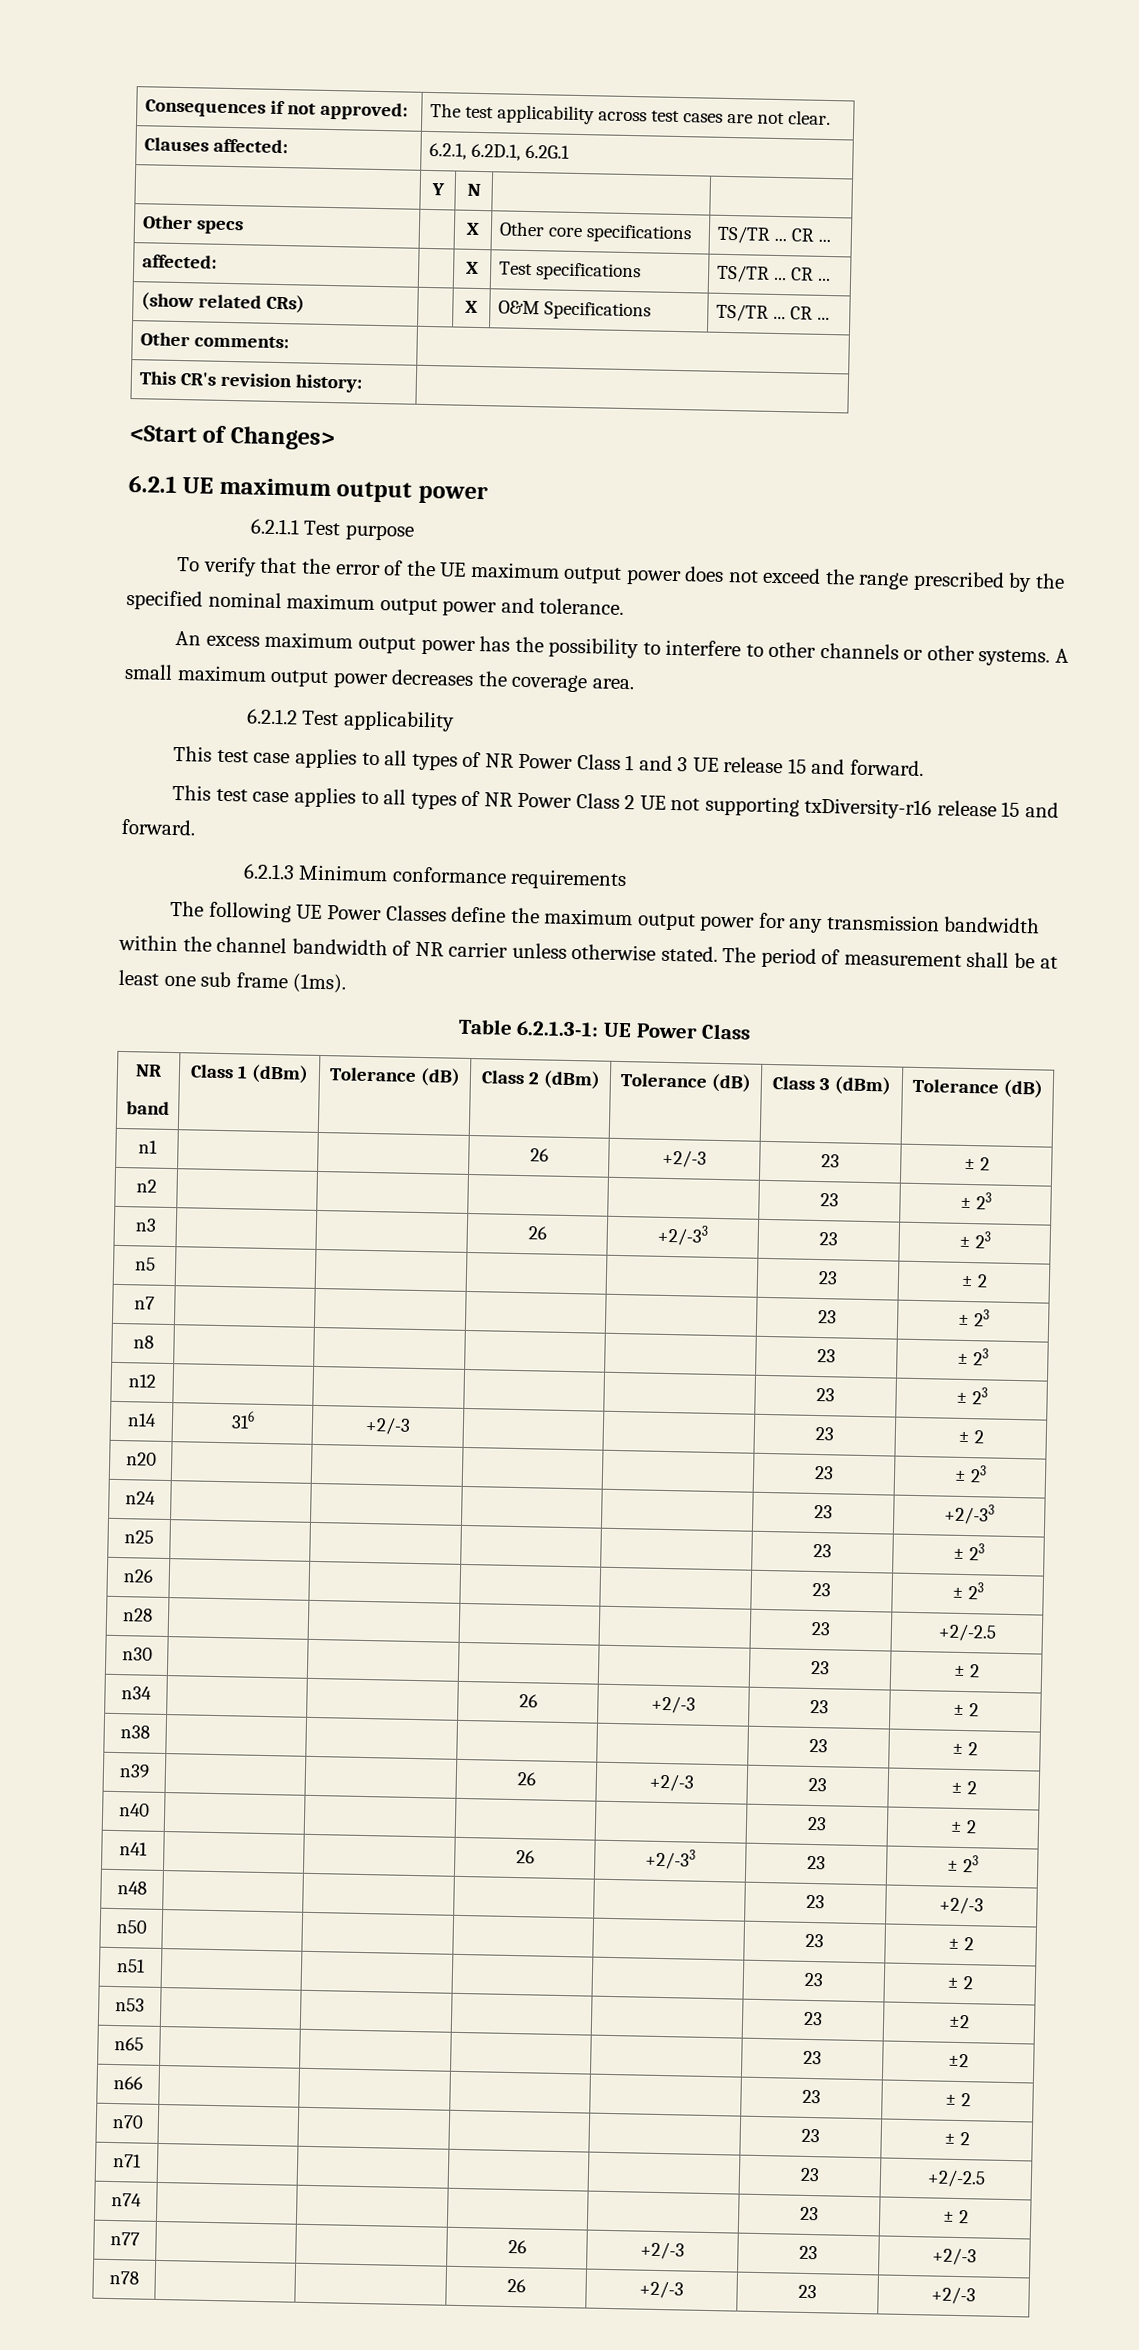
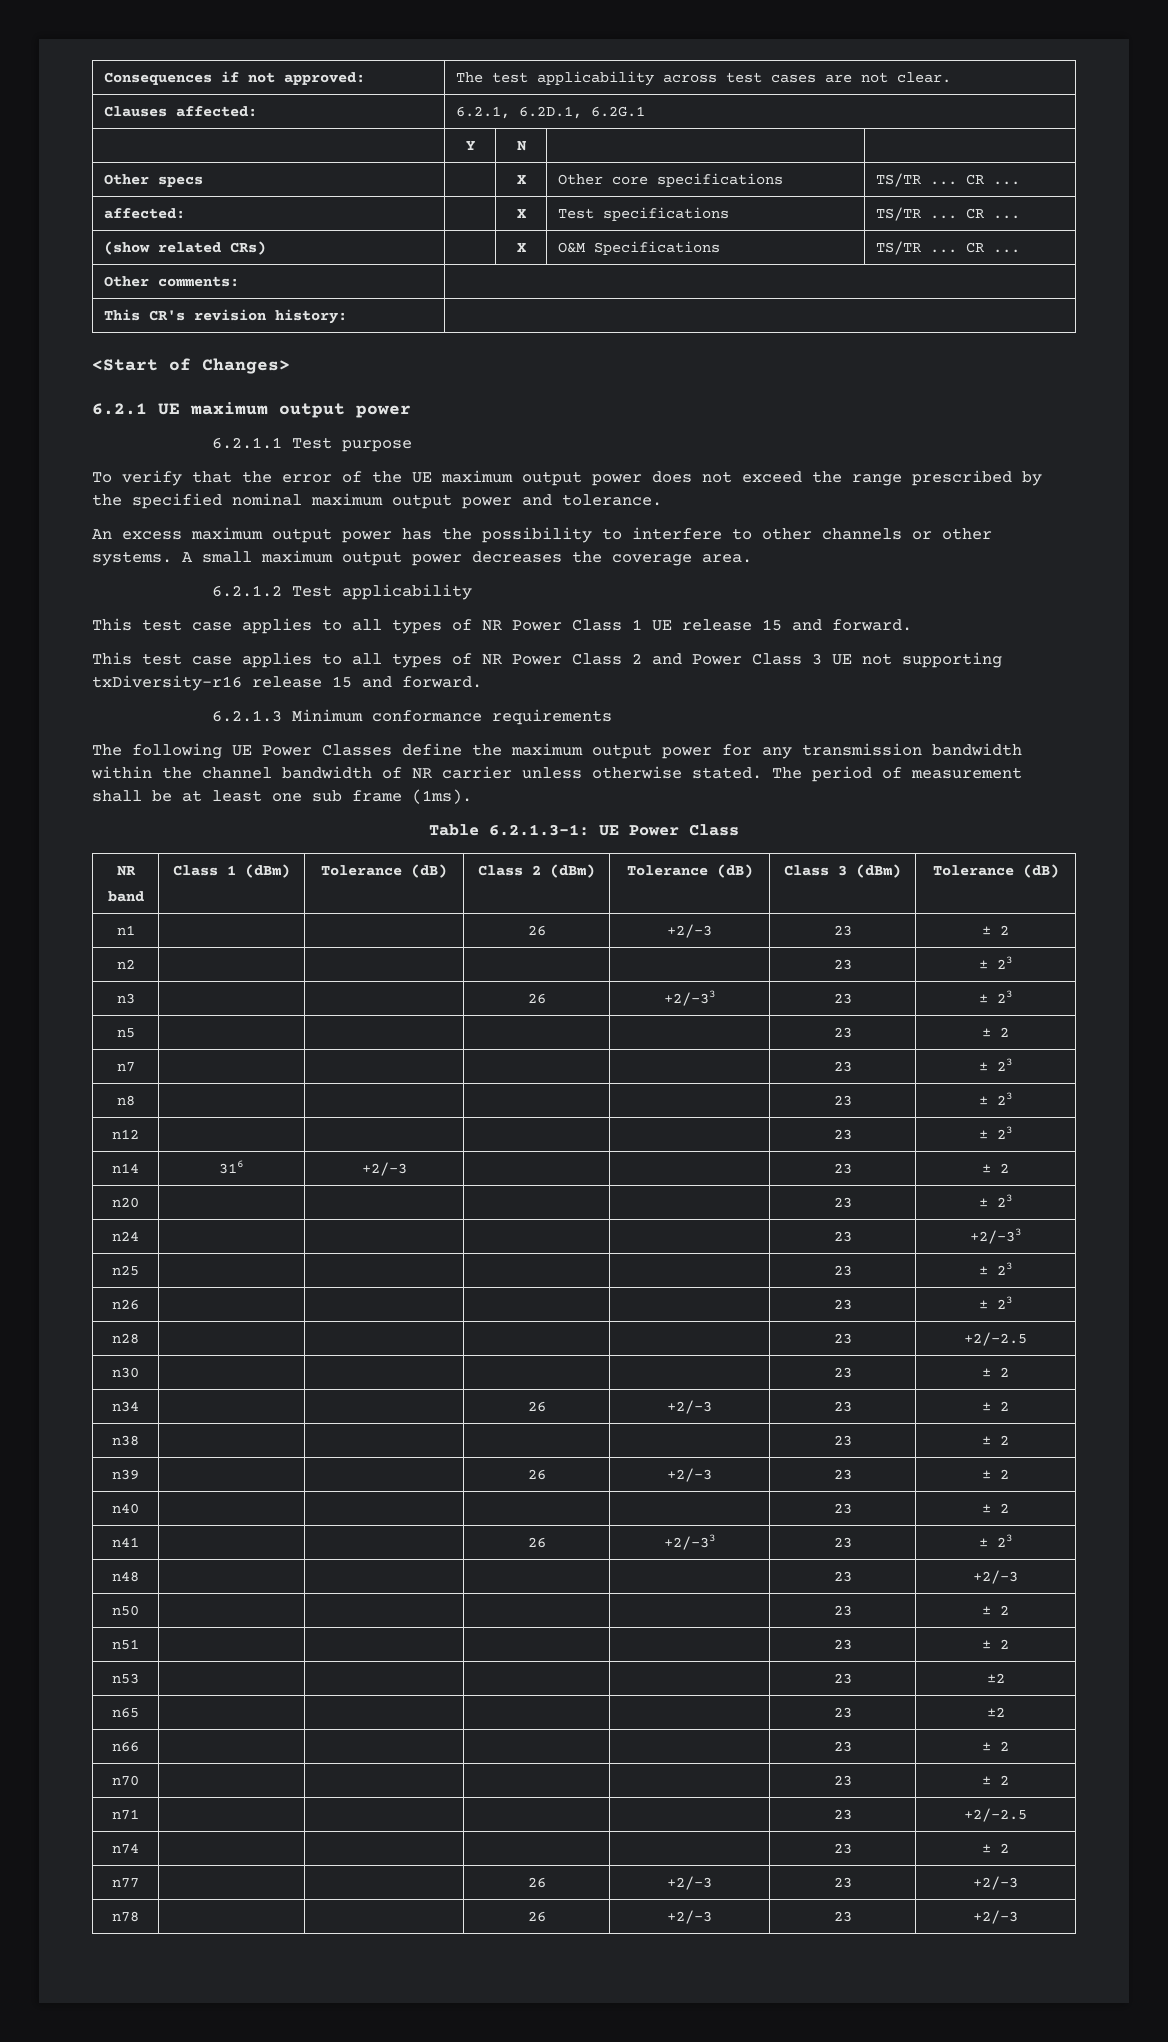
[638,755,689,772] and 3 -> (642, 624) none
(636, 802) none -> [652,653,822,665] and Power Class 3

